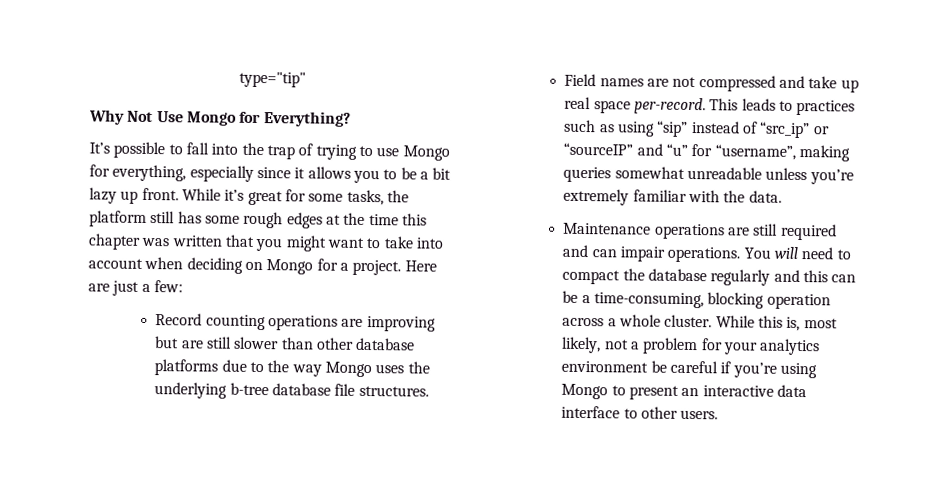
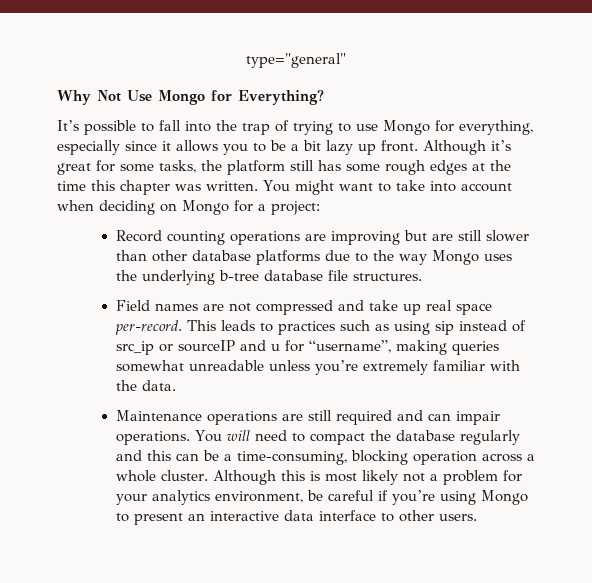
[239,71,306,88] type="tip" -> [246,53,346,68] type="general"
[181,188,221,201] While -> [423,140,486,155] Although
[171,234,284,252] written that you -> [206,180,290,192] written. You
[352,259,437,276] [88,280,183,296] project. Here are just a few: -> [271,201,320,215] project:
[656,120,689,137] “sip” -> [434,321,454,335] sip
[759,121,830,139] [563,142,689,156] “src_ip” or “sourceIP” and “u” -> [115,340,280,355] src_ip or sourceIP and u
[715,315,838,332] [561,336,602,354] While this is, most likely, -> [212,470,398,485] Although this is most likely
[561,360,649,373] environment -> [214,491,303,503] environment,

